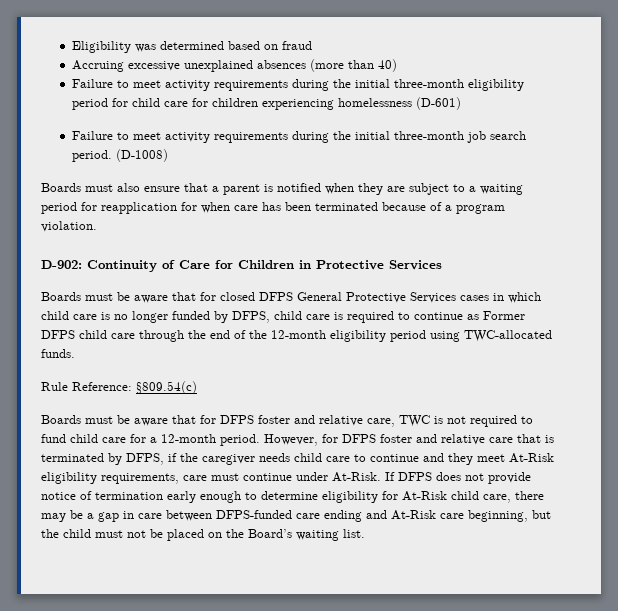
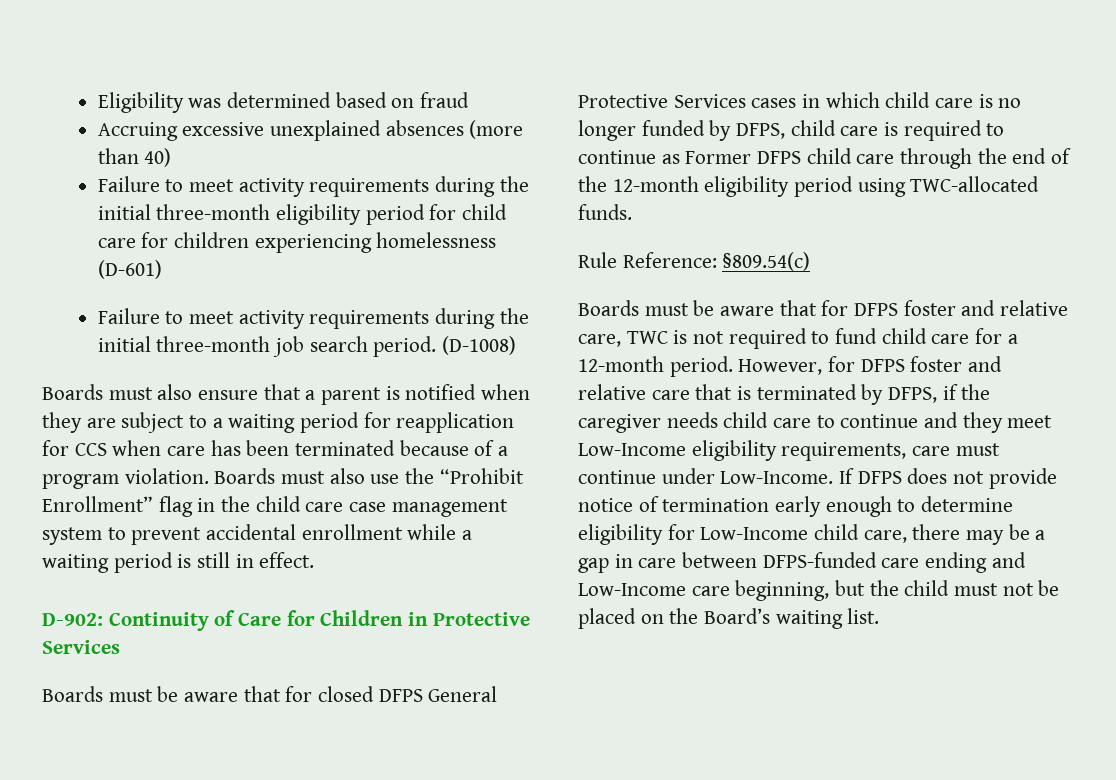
(197, 206) none -> [74,443,107,456] CCS
(97, 226) none -> [214,468,524,484] [42,496,508,517] [42,524,473,545] [42,552,315,573] Boards must also use the “Prohibit Enrollment” flag in the child care case management system to prevent accidental enrollment while a waiting period is still in effect.
[509,453,554,463] At-Risk -> [578,443,686,456] Low-Income
[332,472,381,482] At-Risk. -> [720,471,834,484] Low-Income.
[402,491,447,501] At-Risk -> [700,527,809,540] Low-Income
[391,510,436,520] At-Risk -> [578,583,686,596] Low-Income

